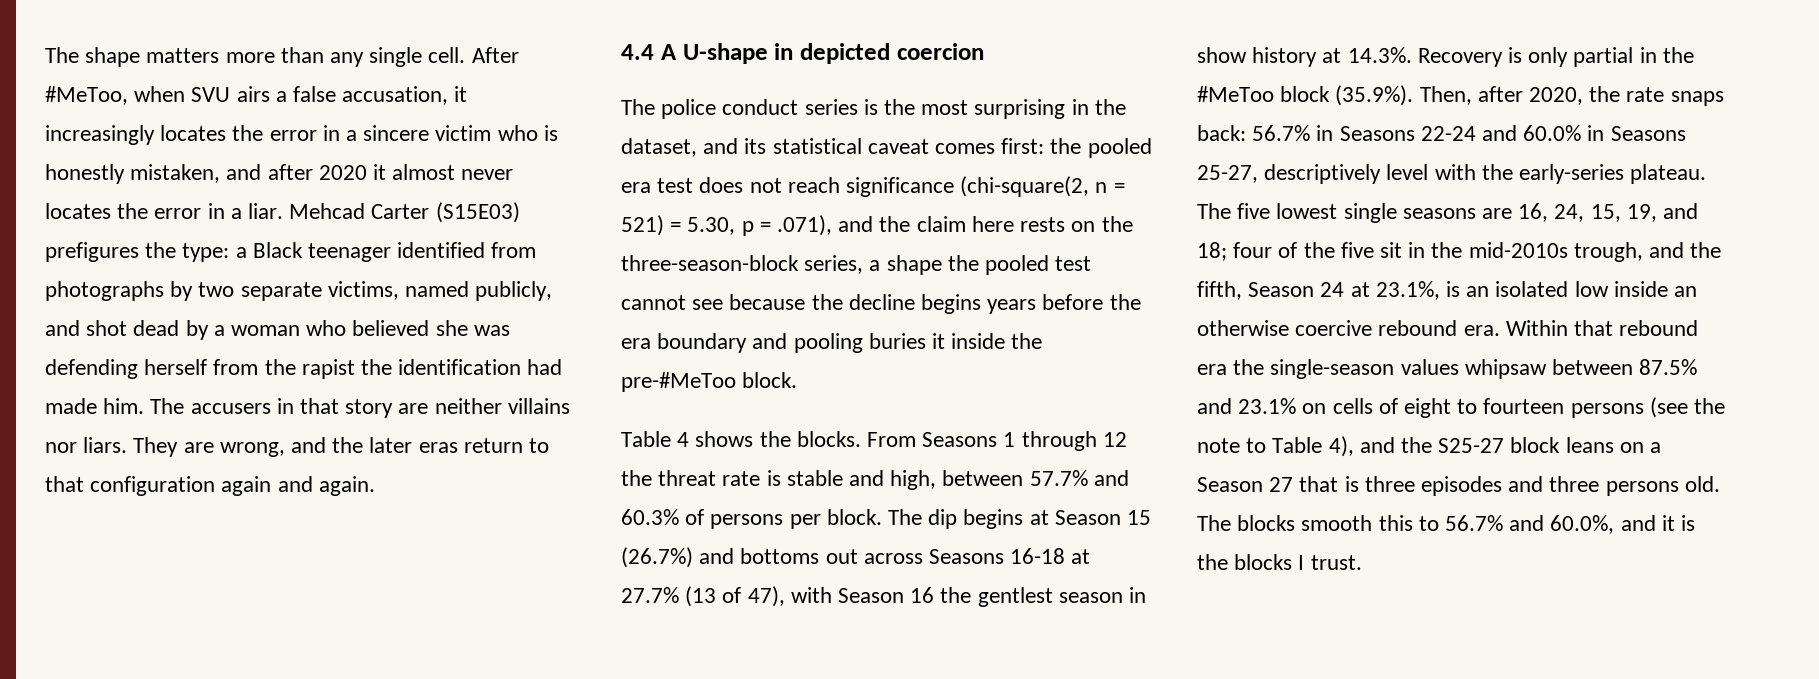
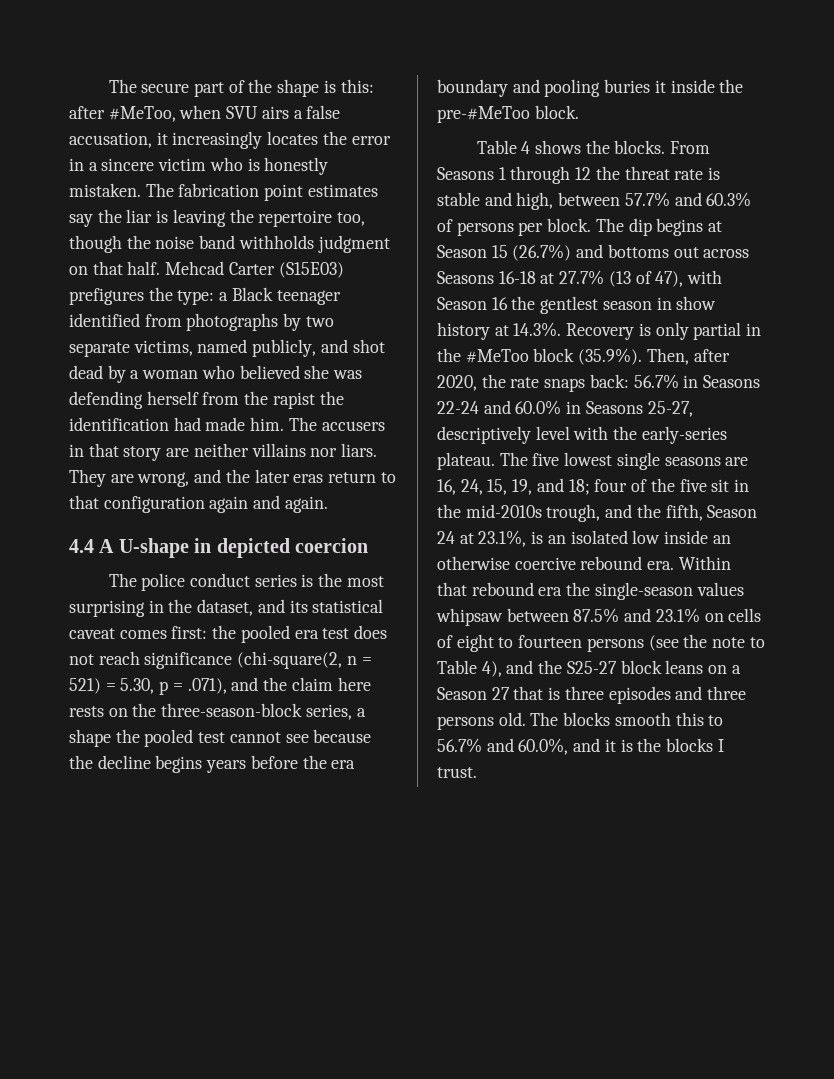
[45,47,519,67] The shape matters more than any single cell. After -> [108,79,374,97] [69,106,105,119] The secure part of the shape is this: after
[130,164,514,183] [45,203,284,219] mistaken, and after 2020 it almost never locates the error in a liar. -> [69,183,378,201] [69,209,366,227] [69,235,390,253] [69,261,161,275] mistaken. The fabrication point estimates say the liar is leaving the repertoire too, though the noise band withholds judgment on that half.

